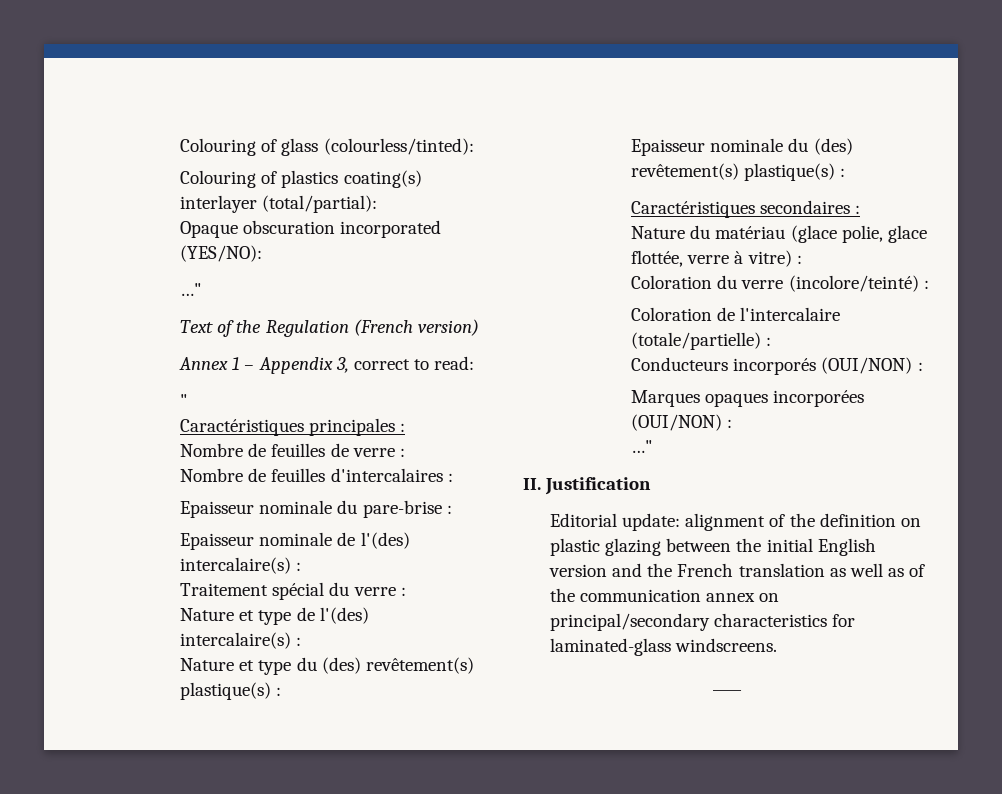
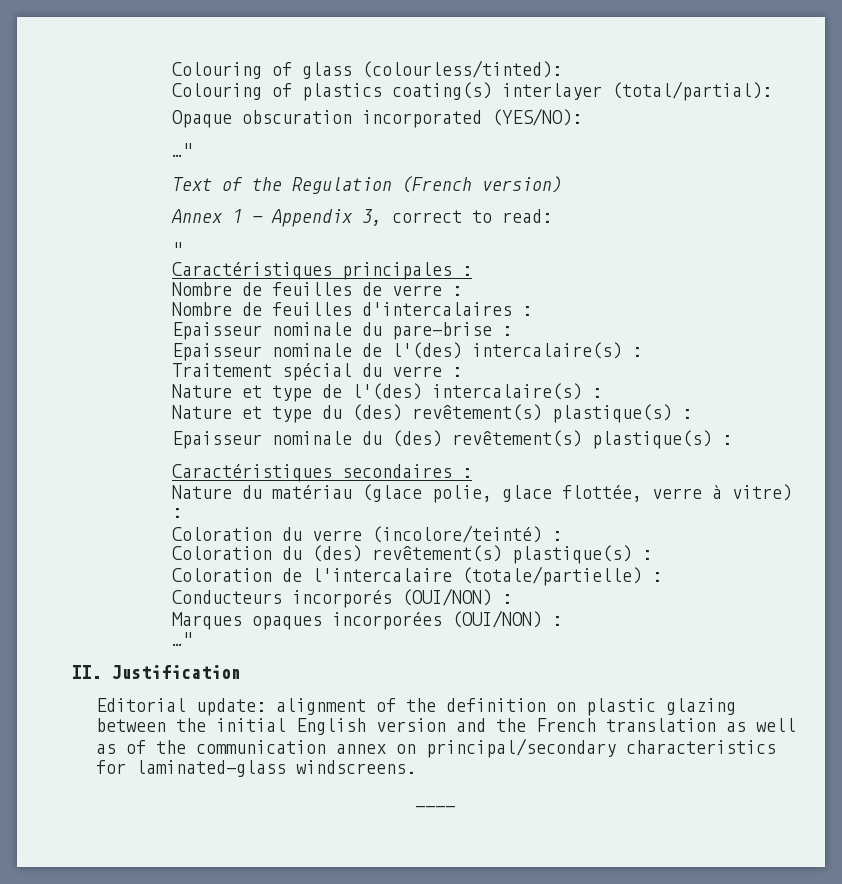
(929, 284) none -> [172,545,653,564] // Coloration du (des) revêtement(s) plastique(s) :

